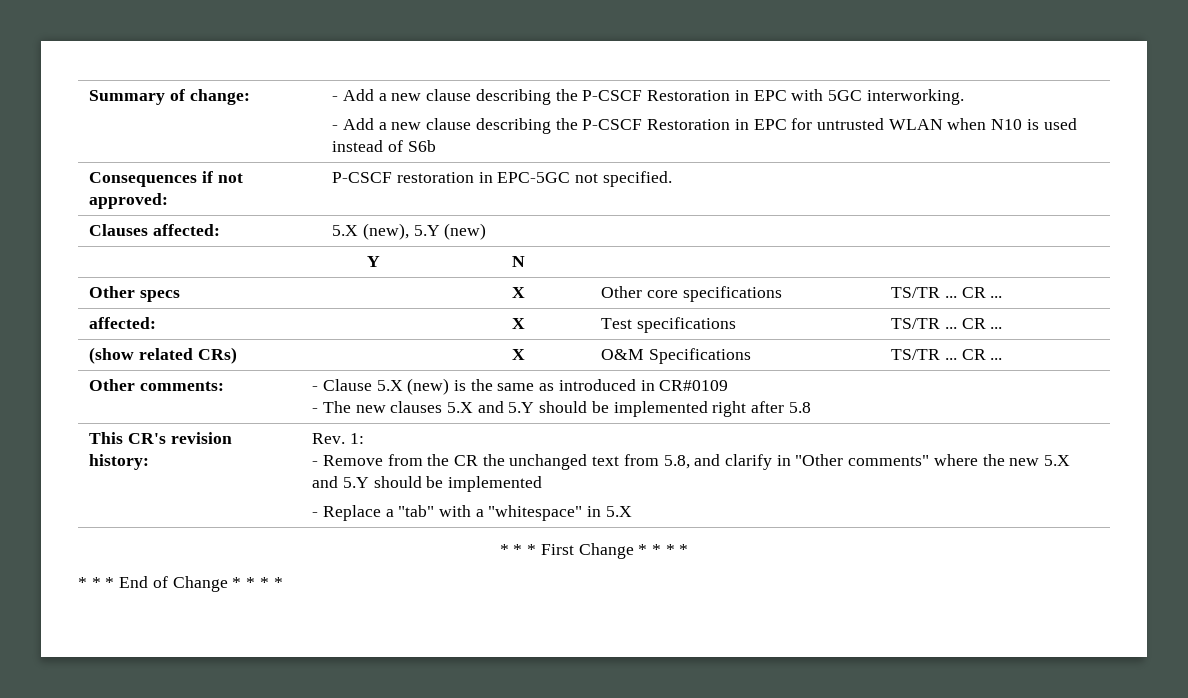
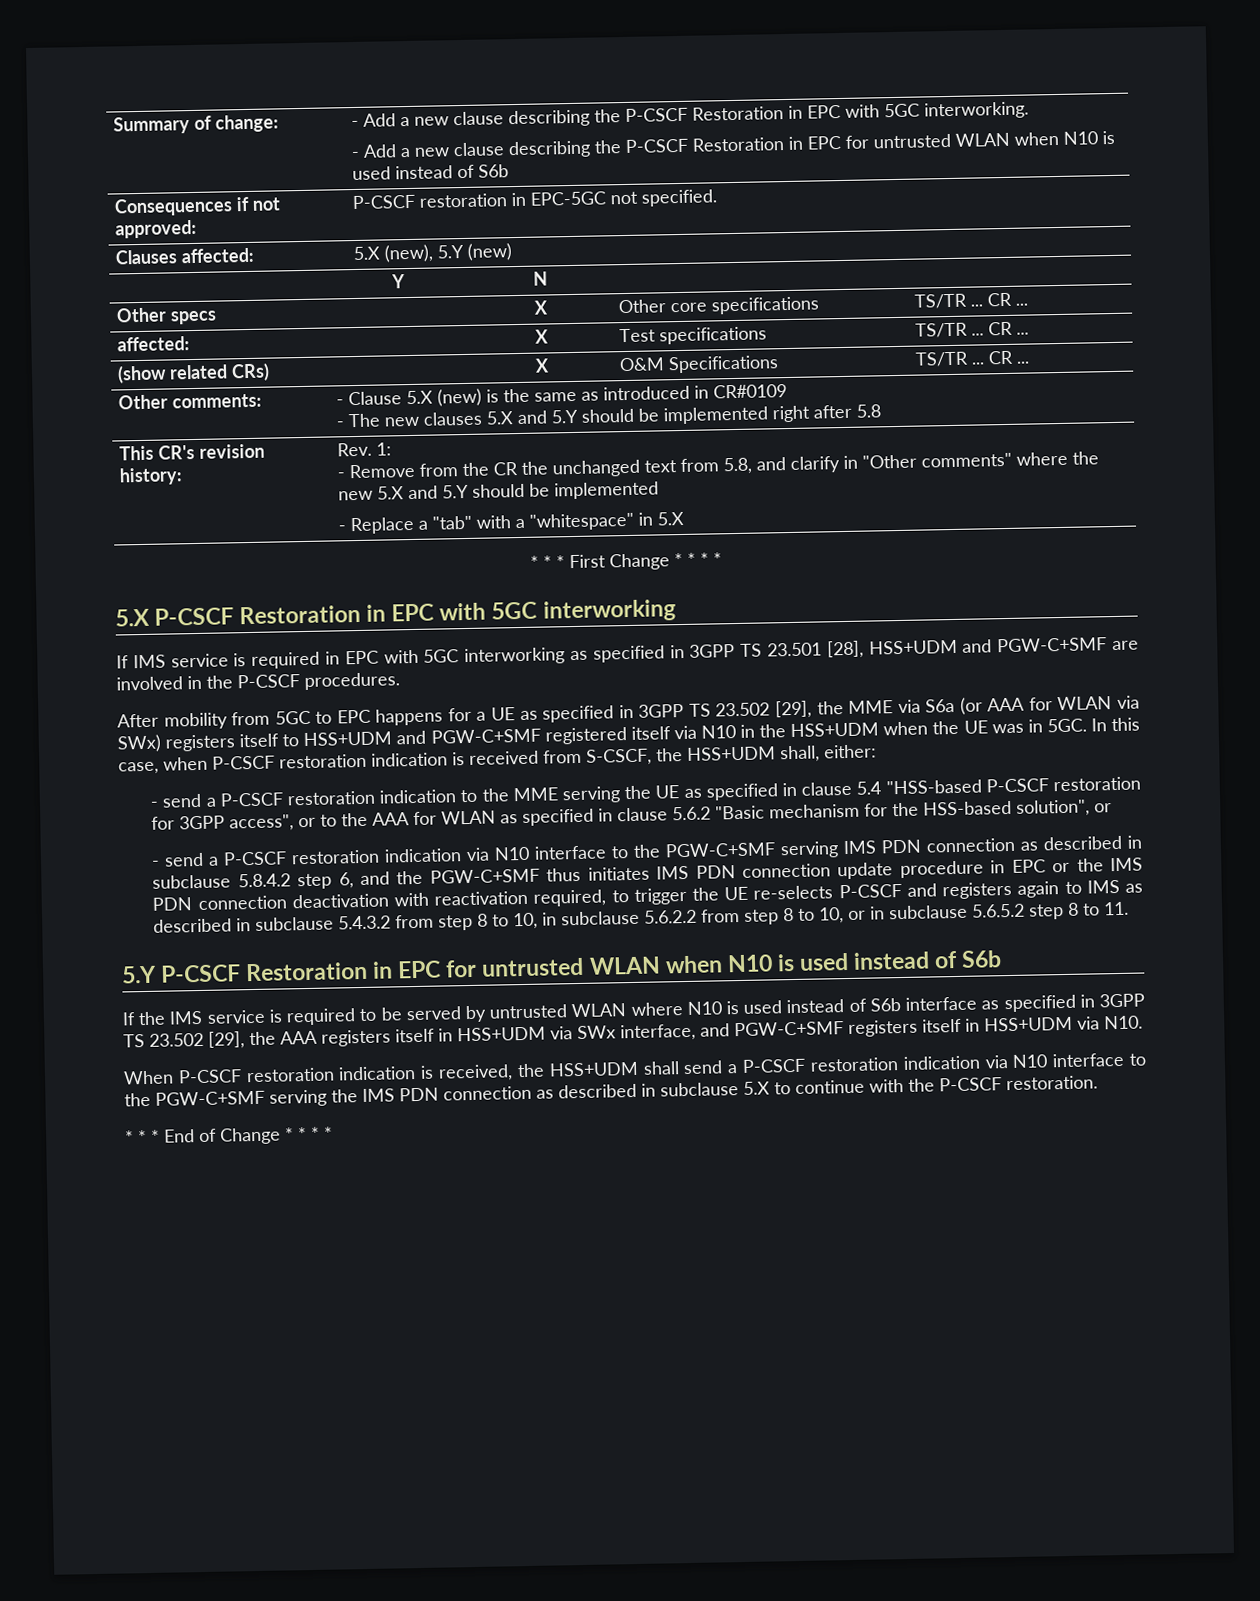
(689, 549) none -> [115,599,676,627] [116,637,1139,669] [116,672,400,691] [117,695,1140,730] [117,717,1140,753] [118,744,877,775] [150,776,1142,808] [151,799,1113,832] [152,835,1143,867] [152,857,1144,890] [152,879,1143,911] [153,901,1130,933] [121,950,1003,984] [122,993,1146,1026] [123,1015,1143,1049] [123,1052,1147,1085] [124,1075,1098,1107] // 5.X P-CSCF Restoration in EPC with 5GC interworking // If IMS service is required in EPC with 5GC interworking as specified in 3GPP TS 23.501 [28], HSS+UDM and PGW-C+SMF are involved in the P-CSCF procedures. // After mobility from 5GC to EPC happens for a UE as specified in 3GPP TS 23.502 [29], the MME via S6a (or AAA for WLAN via SWx) registers itself to HSS+UDM and PGW-C+SMF registered itself via N10 in the HSS+UDM when the UE was in 5GC. In this case, when P-CSCF restoration indication is received from S-CSCF, the HSS+UDM shall, either: // - send a P-CSCF restoration indication to the MME serving the UE as specified in clause 5.4 "HSS-based P-CSCF restoration for 3GPP access", or to the AAA for WLAN as specified in clause 5.6.2 "Basic mechanism for the HSS-based solution", or // - send a P-CSCF restoration indication via N10 interface to the PGW-C+SMF serving IMS PDN connection as described in subclause 5.8.4.2 step 6, and the PGW-C+SMF thus initiates IMS PDN connection update procedure in EPC or the IMS PDN connection deactivation with reactivation required, to trigger the UE re-selects P-CSCF and registers again to IMS as described in subclause 5.4.3.2 from step 8 to 10, in subclause 5.6.2.2 from step 8 to 10, or in subclause 5.6.5.2 step 8 to 11. // 5.Y P-CSCF Restoration in EPC for untrusted WLAN when N10 is used instead of S6b // If the IMS service is required to be served by untrusted WLAN where N10 is used instead of S6b interface as specified in 3GPP TS 23.502 [29], the AAA registers itself in HSS+UDM via SWx interface, and PGW-C+SMF registers itself in HSS+UDM via N10. // When P-CSCF restoration indication is received, the HSS+UDM shall send a P-CSCF restoration indication via N10 interface to the PGW-C+SMF serving the IMS PDN connection as described in subclause 5.X to continue with the P-CSCF restoration.

